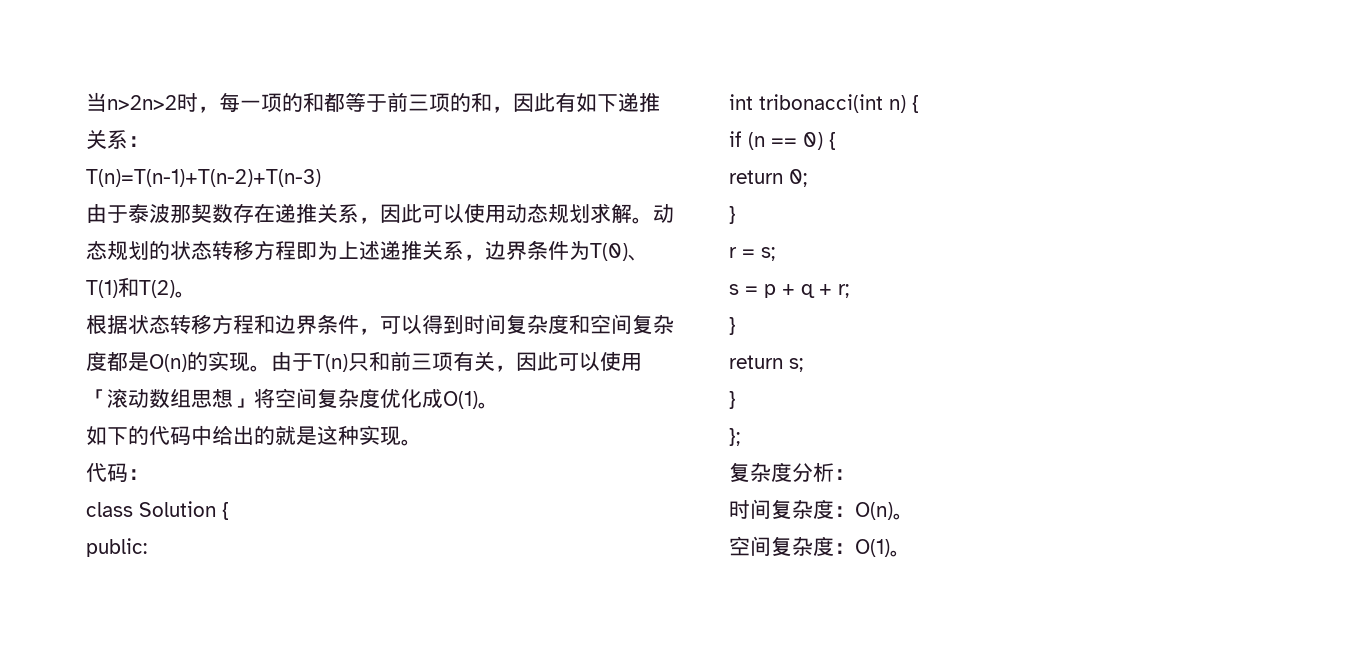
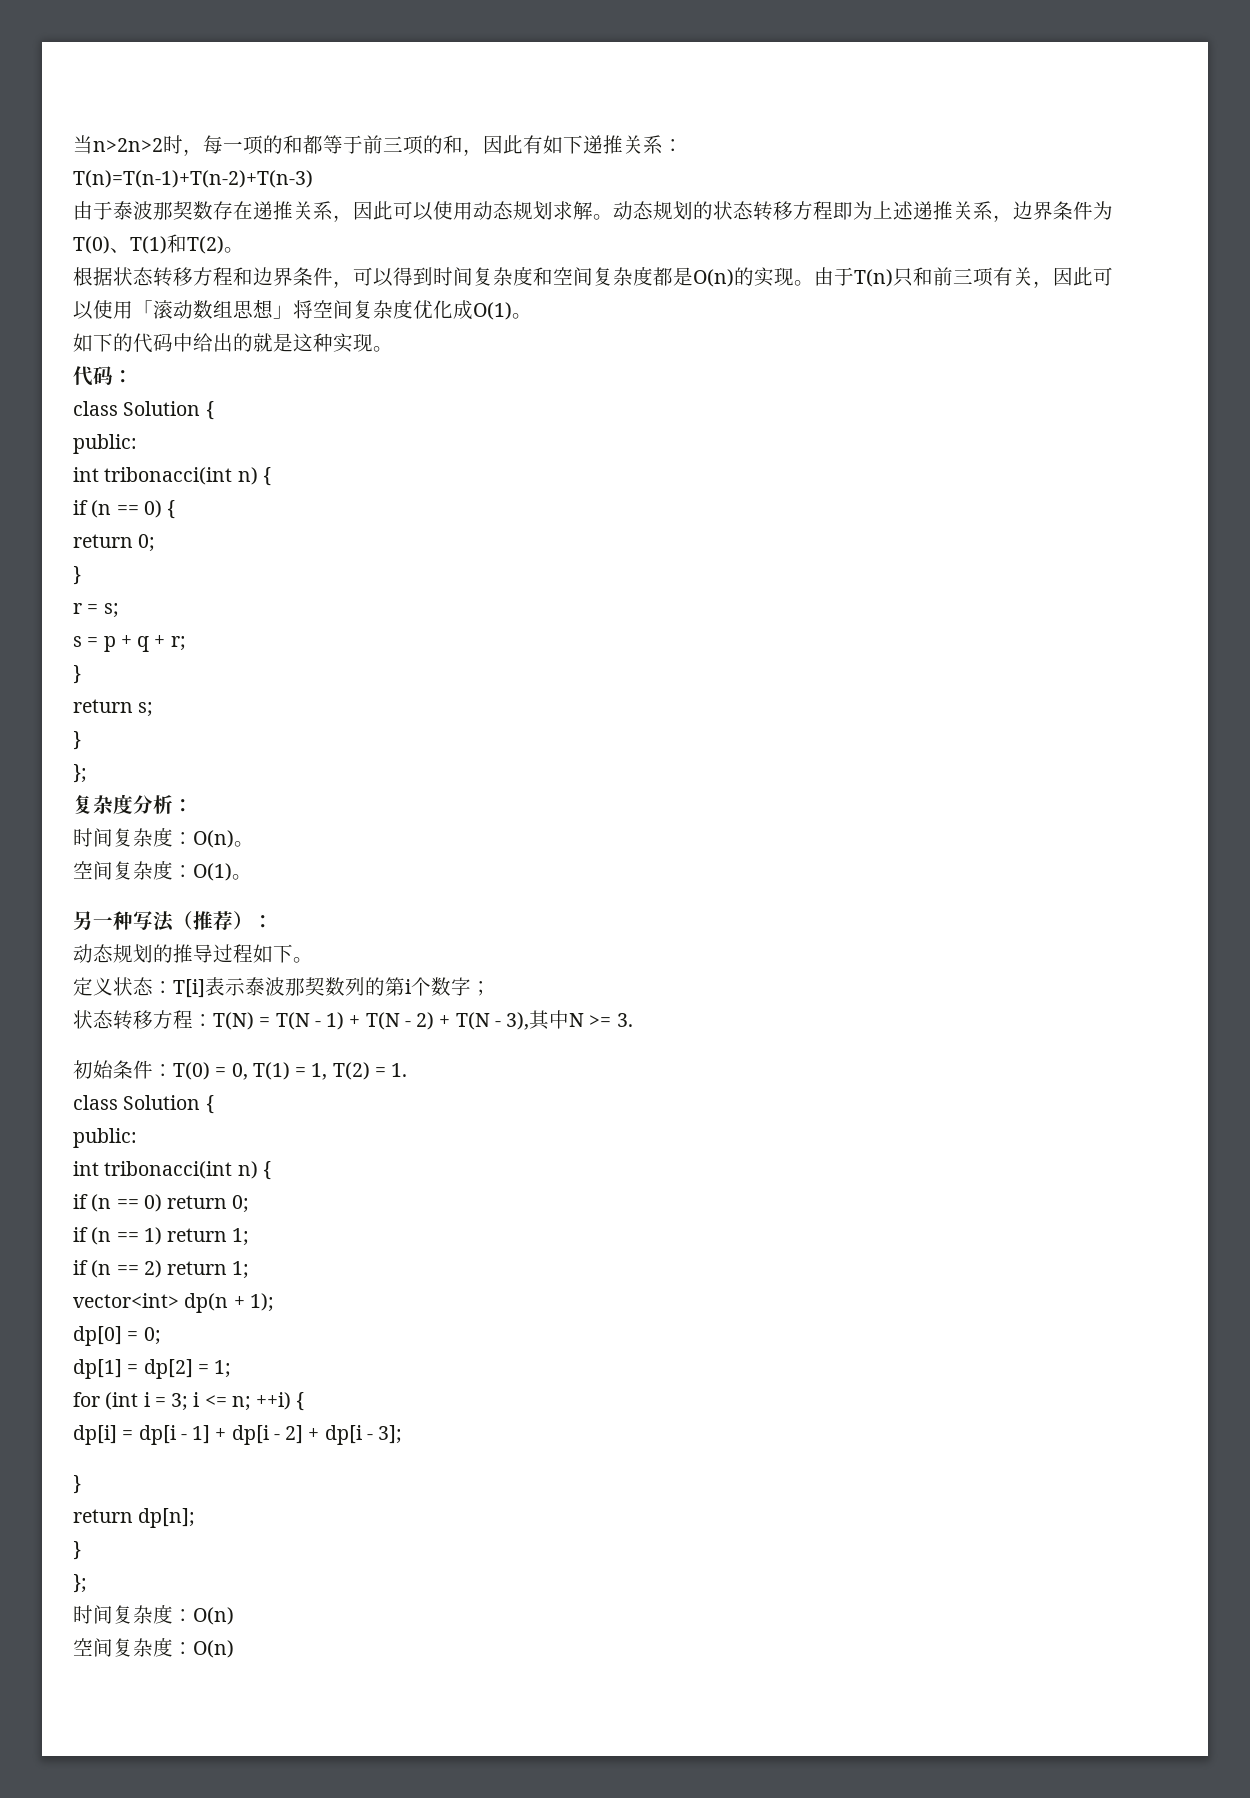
(911, 553) none -> [73,911,273,932] [73,944,313,963] [73,977,491,998] [73,1010,633,1030] [73,1060,408,1080] [73,1095,214,1114] [73,1128,137,1148] [73,1161,271,1180] [73,1194,250,1213] [73,1227,250,1246] [73,1260,250,1279] [73,1293,274,1313] [73,1326,161,1346] [73,1359,232,1379] [73,1392,305,1411] [73,1425,403,1445] [73,1475,81,1494] [73,1508,196,1528] [73,1541,81,1560] [73,1574,87,1593] [73,1605,234,1625] [73,1638,234,1658] // 另一种写法（推荐）： // 动态规划的推导过程如下。 // 定义状态：T[i]表示泰波那契数列的第i个数字； // 状态转移方程：T(N) = T(N - 1) + T(N - 2) + T(N - 3),其中N >= 3. // 初始条件：T(0) = 0, T(1) = 1, T(2) = 1. // class Solution { // public: // int tribonacci(int n) { // if (n == 0) return 0; // if (n == 1) return 1; // if (n == 2) return 1; // vector<int> dp(n + 1); // dp[0] = 0; // dp[1] = dp[2] = 1; // for (int i = 3; i <= n; ++i) { // dp[i] = dp[i - 1] + dp[i - 2] + dp[i - 3]; // } // return dp[n]; // } // }; // 时间复杂度：O(n) // 空间复杂度：O(n)

